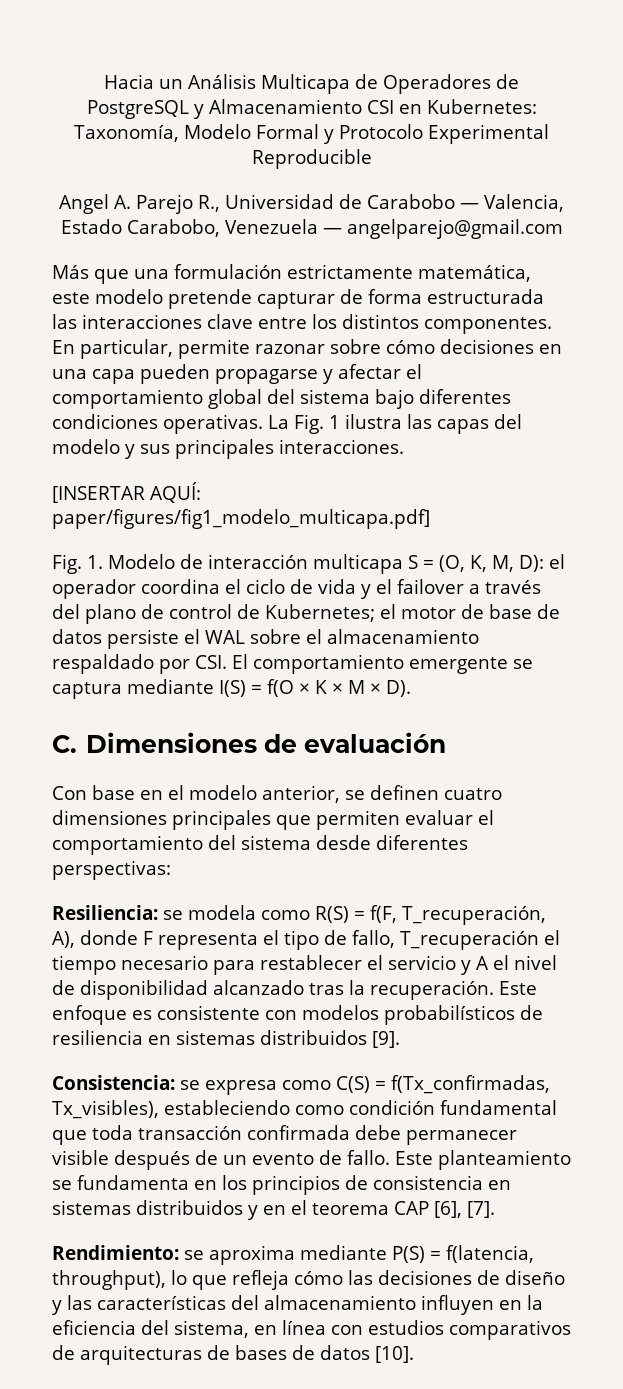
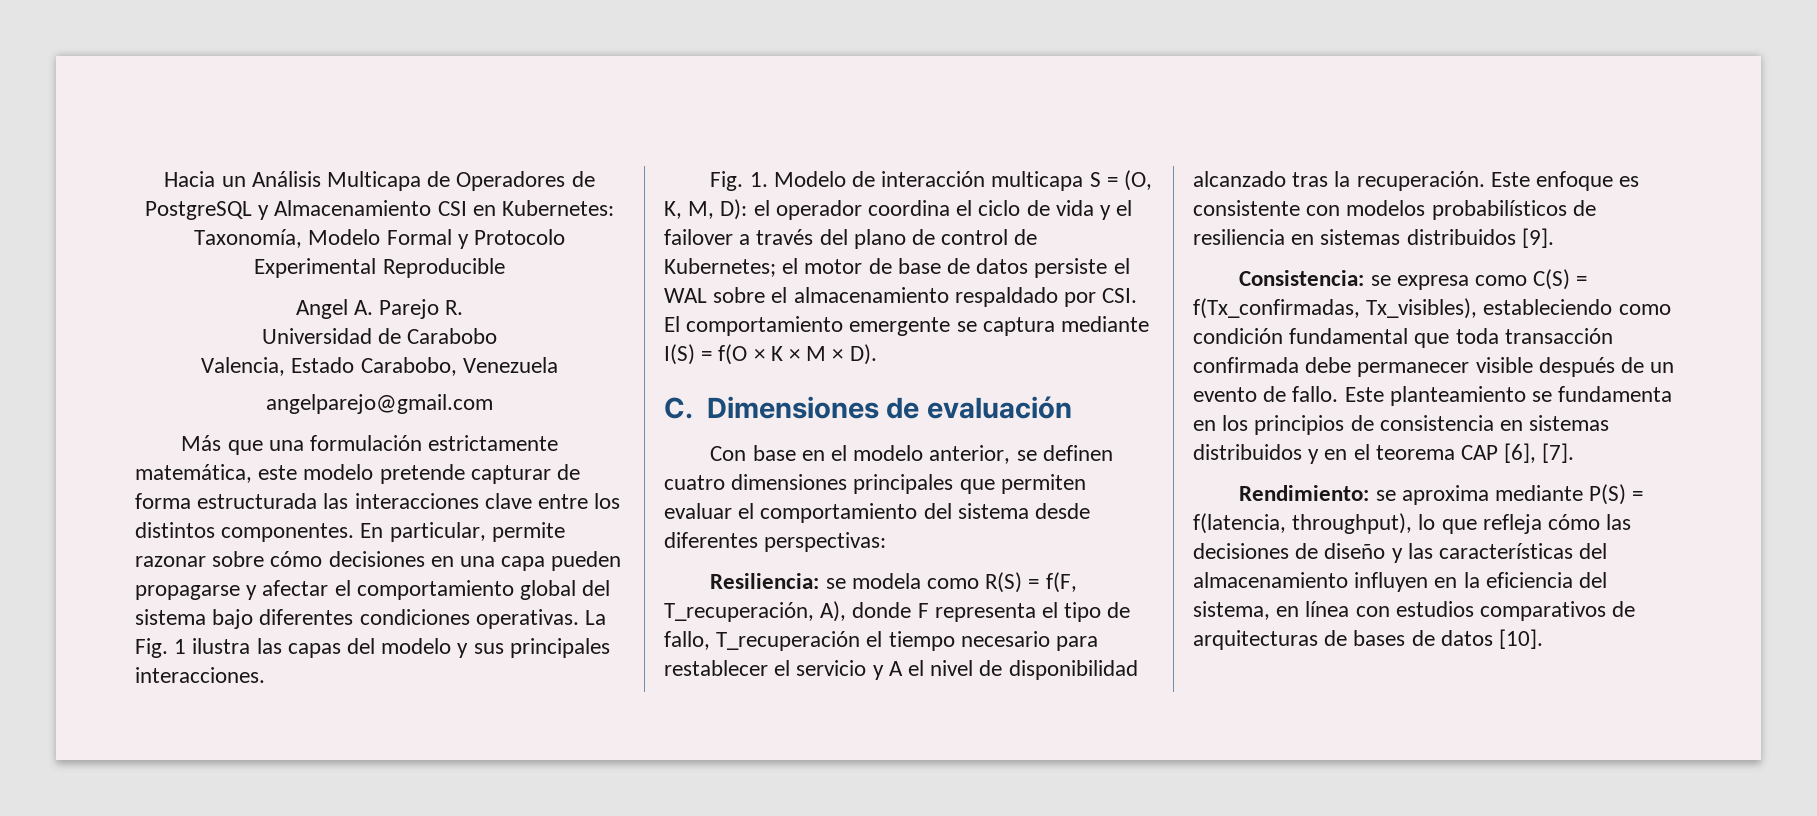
[198,195,220,212] R., -> [445,300,464,315] R. //
[460,203,479,209] — -> (498, 336) //
[322,228,342,234] — -> (558, 365) //
[52,482,201,503] [52,509,430,529] // [INSERTAR AQUÍ: paper/figures/fig1_modelo_multicapa.pdf] -> (265, 675) none

